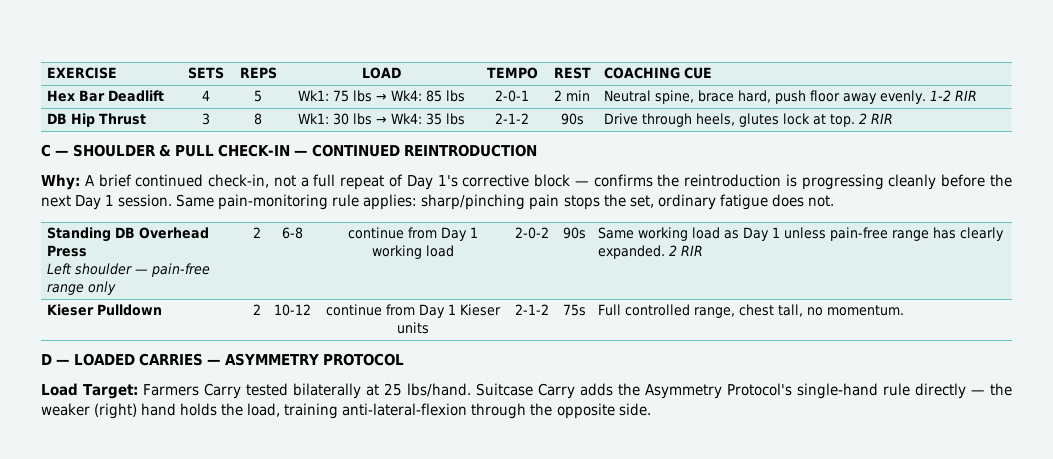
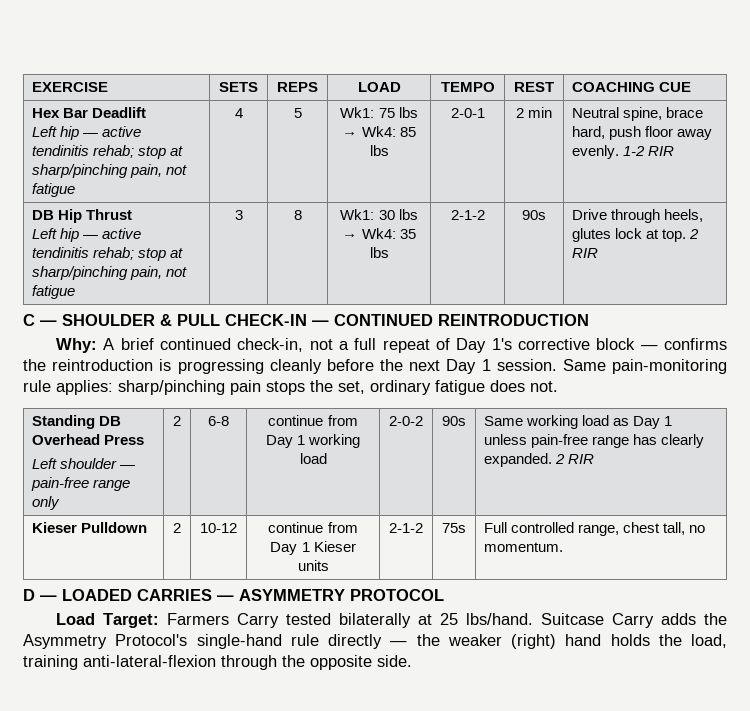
(165, 96) none -> [32,126,142,140] [32,145,184,159] [32,164,188,178] [32,183,76,197] // Left hip — active tendinitis rehab; stop at sharp/pinching pain, not fatigue
(147, 119) none -> [32,228,142,242] [32,247,184,261] [32,266,188,280] [32,285,76,299] // Left hip — active tendinitis rehab; stop at sharp/pinching pain, not fatigue

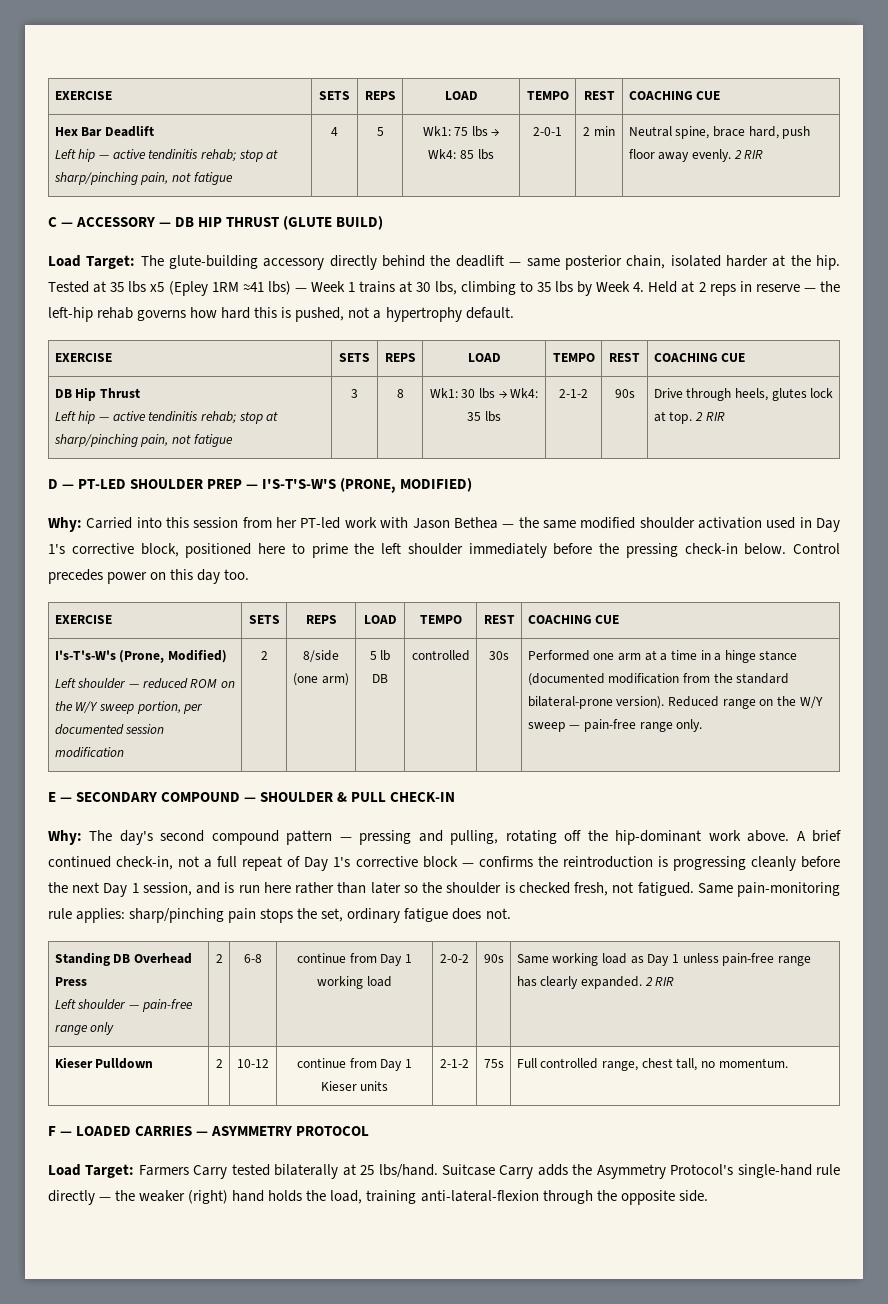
[623,146,675,156] 1-2 RIR -> [733,150,764,159] [48,216,384,230] [48,255,841,270] [48,281,841,296] [48,307,514,322] [54,353,112,362] [339,353,370,362] [384,353,416,362] [467,353,501,362] [552,353,595,362] [609,353,640,362] [653,353,746,362] 2 RIR // C — ACCESSORY — DB HIP THRUST (GLUTE BUILD) // Load Target: The glute-building accessory directly behind the deadlift — same posterior chain, isolated harder at the hip. Tested at 35 lbs x5 (Epley 1RM ≈41 lbs) — Week 1 trains at 30 lbs, climbing to 35 lbs by Week 4. Held at 2 reps in reserve — the left-hip rehab governs how hard this is pushed, not a hypertrophy default. // EXERCISE | SETS | REPS | LOAD | TEMPO | REST | COACHING CUE
[23,314,35,326] C -> [48,478,473,493] [48,517,841,532] [48,543,840,558] [48,569,250,584] [54,615,112,624] [248,615,280,624] [305,615,337,624] [363,615,397,624] [419,615,462,624] [483,615,515,624] [527,615,620,624] [54,649,227,663] [54,678,235,689] [54,701,204,714] [54,724,165,735] [54,747,124,758] [260,651,268,660] [303,650,339,662] [293,673,349,686] [369,650,391,661] [372,674,388,683] [411,650,470,661] [489,651,509,660] [527,650,798,663] [527,673,790,686] [527,696,823,709] [527,719,703,732] [48,792,241,802] D — PT-LED SHOULDER PREP — I'S-T'S-W'S (PRONE, MODIFIED) // Why: Carried into this session from her PT-led work with Jason Bethea — the same modified shoulder activation used in Day 1's corrective block, positioned here to prime the left shoulder immediately before the pressing check-in below. Control precedes power on this day too. // EXERCISE | SETS | REPS | LOAD | TEMPO | REST | COACHING CUE // I's-T's-W's (Prone, Modified) // Left shoulder — reduced ROM on the W/Y sweep portion, per documented session modification | 2 | 8/side (one arm) | 5 lb DB | controlled | 30s | Performed one arm at a time in a hinge stance (documented modification from the standard bilateral-prone version). Reduced range on the W/Y sweep — pain-free range only. // E — SECONDARY COMPOUND
[312,314,589,326] [55,338,97,353] — CONTINUED REINTRODUCTION // Why: -> [48,830,790,845] // Why: The day's second compound pattern — pressing and pulling, rotating off the hip-dominant work above.
[496,359,557,371] session. -> [142,882,694,896] session, and is run here rather than later so the shoulder is checked fresh, not fatigued.
[23,589,35,601] D -> [48,1126,56,1136] F

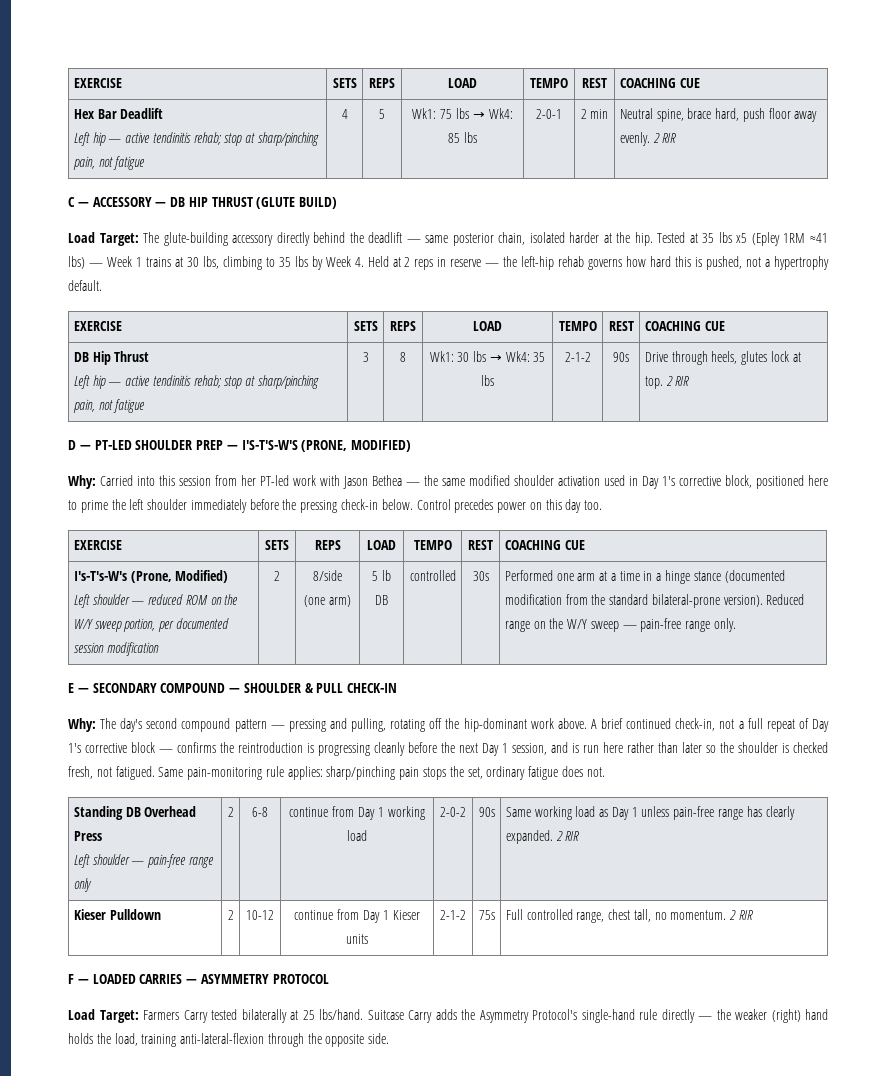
(788, 1063) none -> [729,910,753,920] 2 RIR

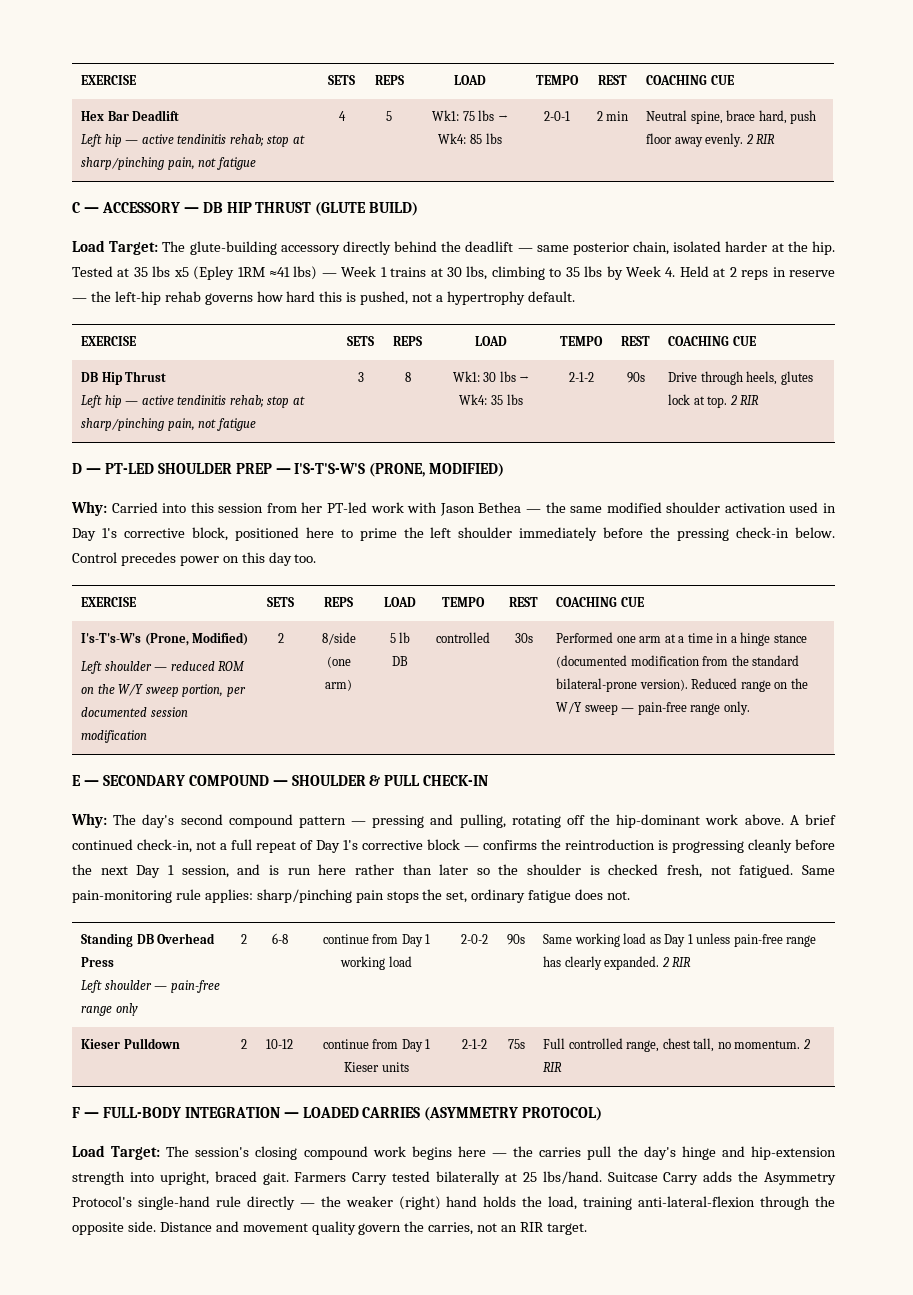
[92,974,329,984] [68,1009,139,1023] LOADED CARRIES — ASYMMETRY PROTOCOL // Load Target: -> [102,1107,603,1121] [72,1145,837,1160] [72,1171,289,1185] FULL-BODY INTEGRATION — LOADED CARRIES (ASYMMETRY PROTOCOL) // Load Target: The session's closing compound work begins here — the carries pull the day's hinge and hip-extension strength into upright, braced gait.
(390, 1038) none -> [159,1221,587,1235] Distance and movement quality govern the carries, not an RIR target.

